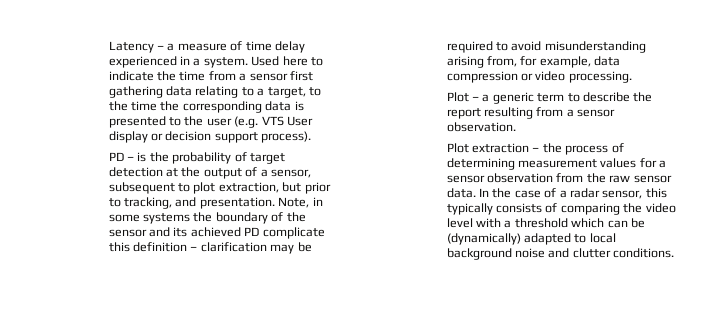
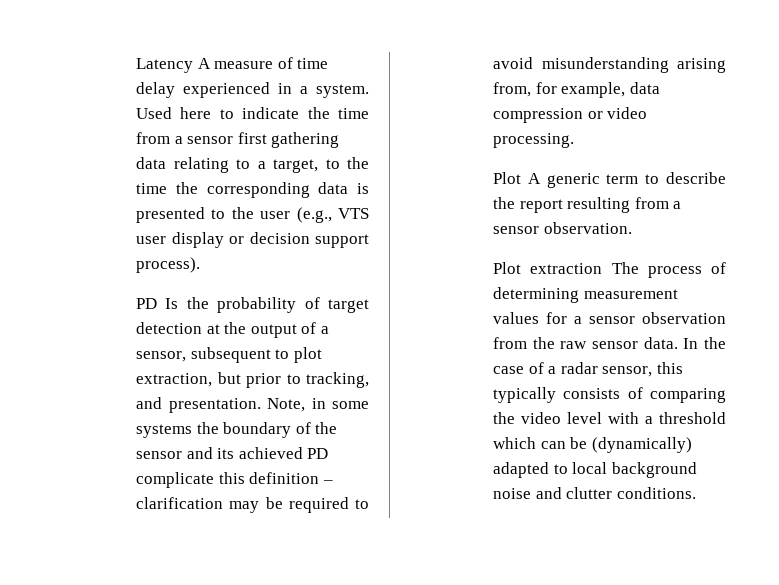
[157,43,175,51] – a -> [197,58,211,69] A
[234,116,313,128] (e.g. VTS User -> [296,207,369,223] [136,236,167,244] (e.g., VTS user
[127,152,147,162] – is -> [165,298,179,309] Is
[472,94,490,102] – a -> [527,173,541,184] A
[532,143,562,153] – the -> [611,262,639,274] The

